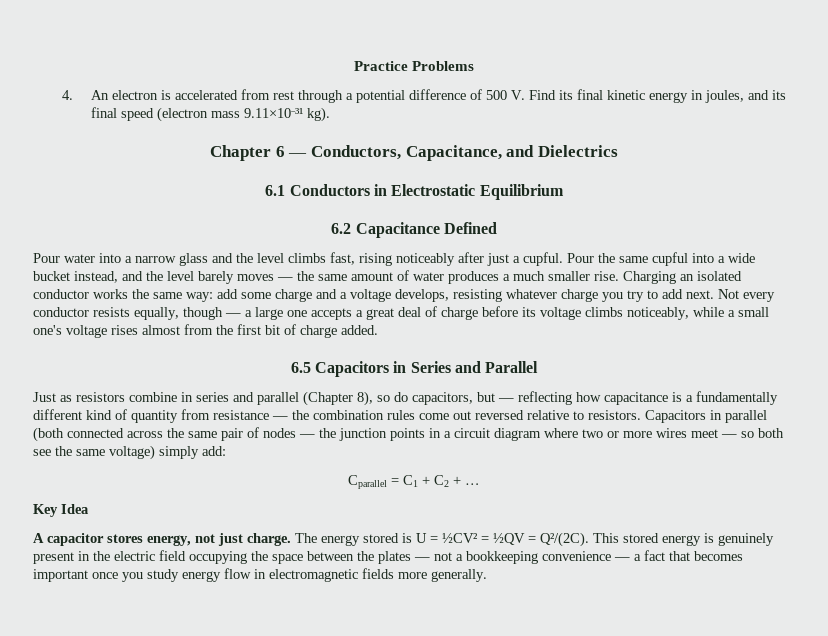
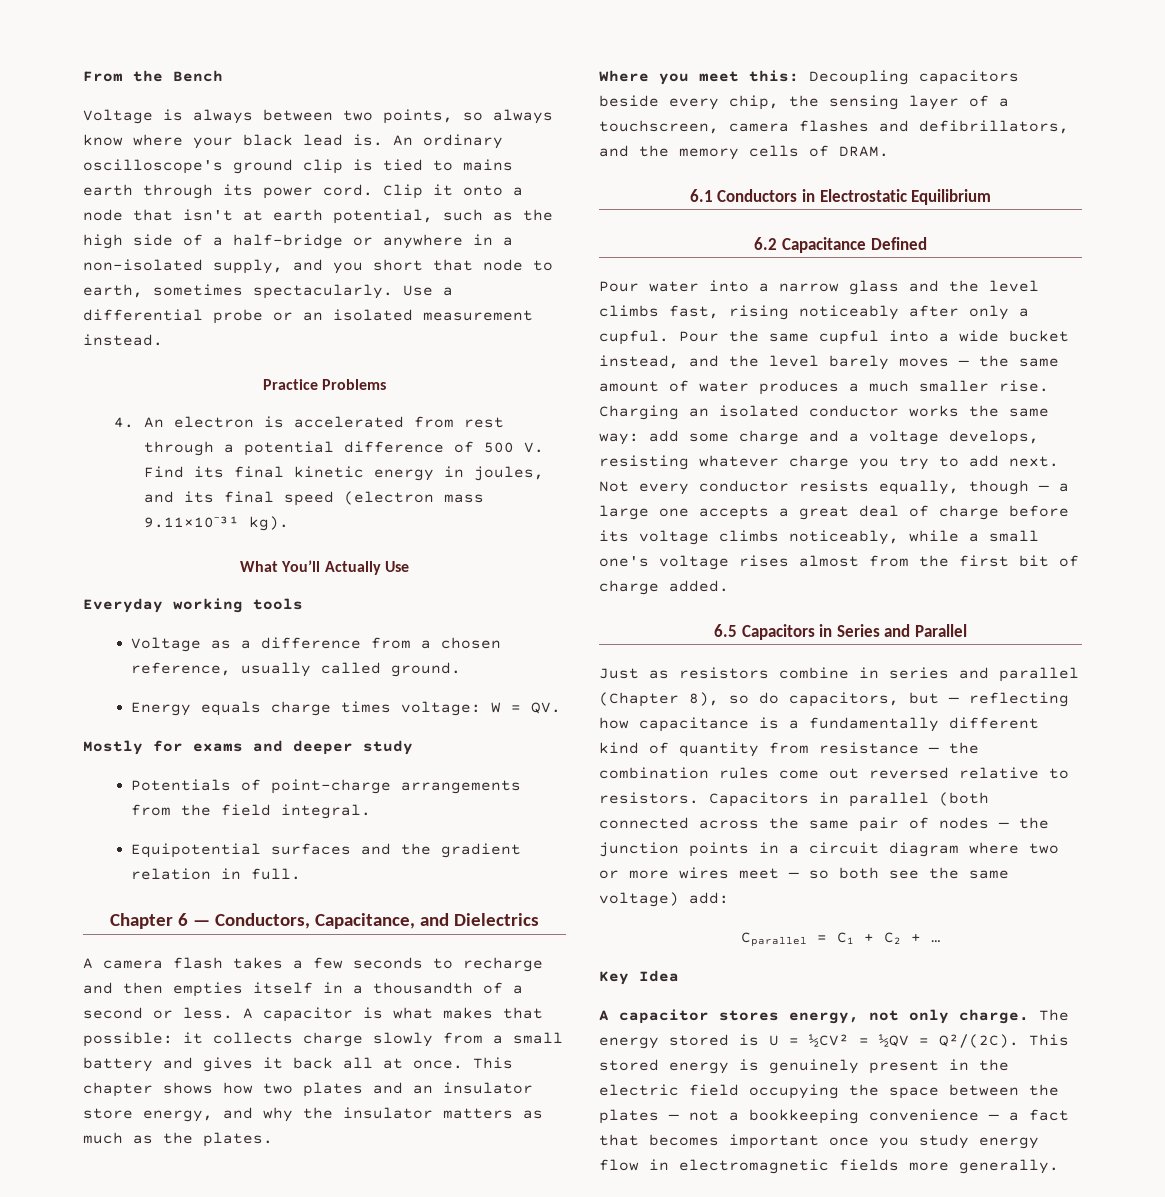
(353, 66) none -> [83,70,223,82] [83,109,553,124] [83,134,503,149] [83,159,513,174] [83,184,523,199] [83,209,553,224] [83,234,513,249] [83,259,553,274] [83,284,453,299] [83,309,533,324] [83,334,163,346] From the Bench // Voltage is always between two points, so always know where your black lead is. An ordinary oscilloscope's ground clip is tied to mains earth through its power cord. Clip it onto a node that isn't at earth potential, such as the high side of a half-bridge or anywhere in a non-isolated supply, and you short that node to earth, sometimes spectacularly. Use a differential probe or an isolated measurement instead. //
(330, 114) none -> [240,560,409,575] [83,598,303,613] [131,637,502,652] [131,662,462,677] [131,701,562,716] [83,740,413,755] [131,779,522,794] [131,804,372,819] [131,843,522,858] [131,868,302,880] // What You’ll Actually Use // Everyday working tools // Voltage as a difference from a chosen reference, usually called ground. // Energy equals charge times voltage: W = QV. // Mostly for exams and deeper study // Potentials of point-charge arrangements from the field integral. // Equipotential surfaces and the gradient relation in full.
(618, 151) none -> [83,957,543,972] [83,982,523,997] [83,1007,543,1022] [83,1032,563,1047] [83,1057,513,1072] [83,1082,533,1097] [83,1107,543,1122] [83,1132,273,1147] [599,70,1019,85] [599,95,1009,110] [599,120,1069,134] [599,145,889,160] // A camera flash takes a few seconds to recharge and then empties itself in a thousandth of a second or less. A capacitor is what makes that possible: it collects charge slowly from a small battery and gives it back all at once. This chapter shows how two plates and an insulator store energy, and why the insulator matters as much as the plates. // Where you meet this: Decoupling capacitors beside every chip, the sensing layer of a touchscreen, camera flashes and defibrillators, and the memory cells of DRAM.
[487,253,509,266] just -> [969,305,1009,320] only
[159,446,199,459] simply -> (679, 899) none
[218,533,243,546] just -> [909,1009,949,1024] only

